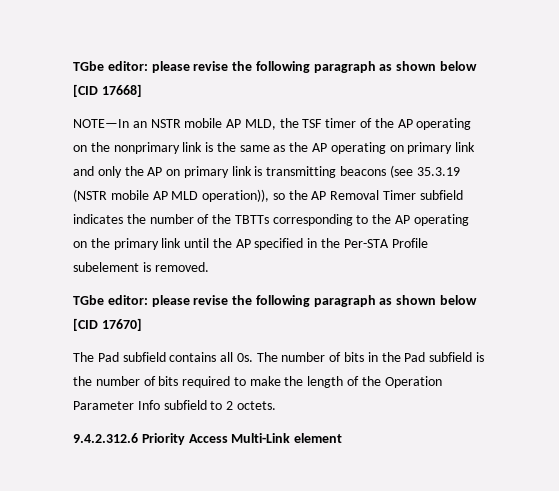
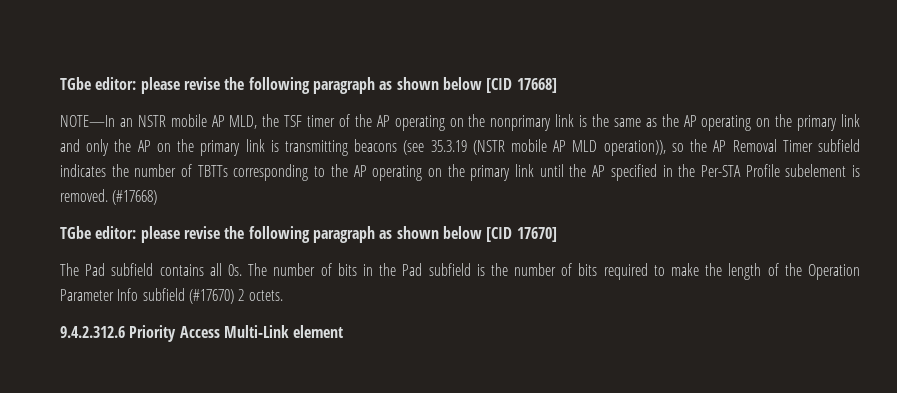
(404, 148) none -> [775,114,793,127] the
(181, 172) none -> [177,139,195,152] the
[212,214,232,224] the -> (193, 170) none
(209, 267) none -> [112,190,158,205] (#17668)
[210,401,223,410] to -> [188,289,234,304] (#17670)

